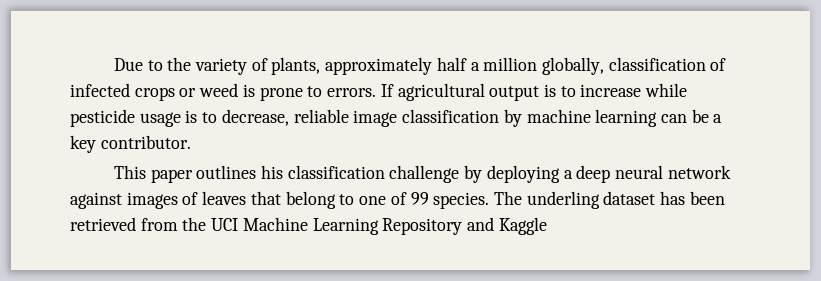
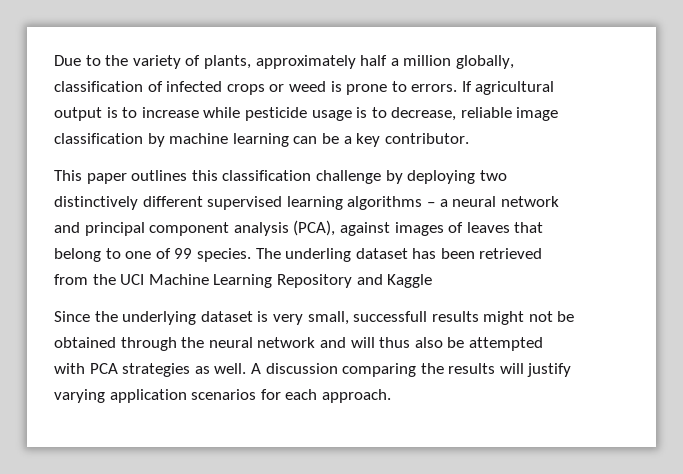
[260,165,283,179] his -> [191,170,218,181] this
[563,165,731,183] a deep neural network -> [479,170,507,181] [54,196,559,210] [54,220,336,236] two distinctively different supervised learning algorithms – a neural network and principal component analysis (PCA),
(547, 226) none -> [54,311,575,325] [54,337,543,351] [54,363,572,377] [54,389,391,403] // Since the underlying dataset is very small, successfull results might not be obtained through the neural network and will thus also be attempted with PCA strategies as well. A discussion comparing the results will justify varying application scenarios for each approach.

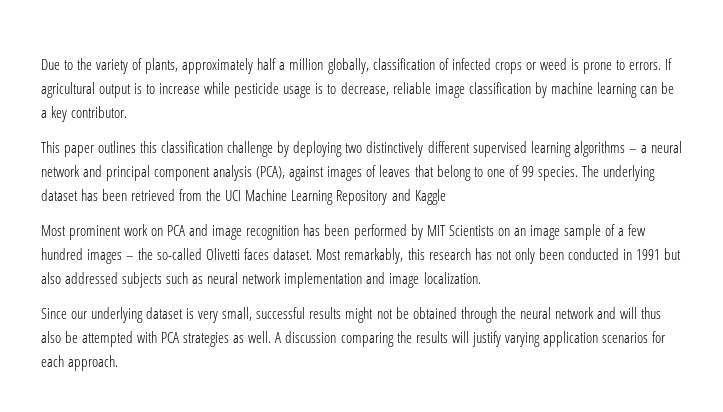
[285,248,352,262] underling -> [602,165,655,181] underlying
(433, 281) none -> [41,224,646,240] [41,248,681,264] [41,272,481,288] // Most prominent work on PCA and image recognition has been performed by MIT Scientists on an image sample of a few hundred images – the so-called Olivetti faces dataset. Most remarkably, this research has not only been conducted in 1991 but also addressed subjects such as neural network implementation and image localization.
[94,311,118,322] the -> [71,311,88,319] our
[353,311,428,322] successfull -> [256,307,306,319] successful

